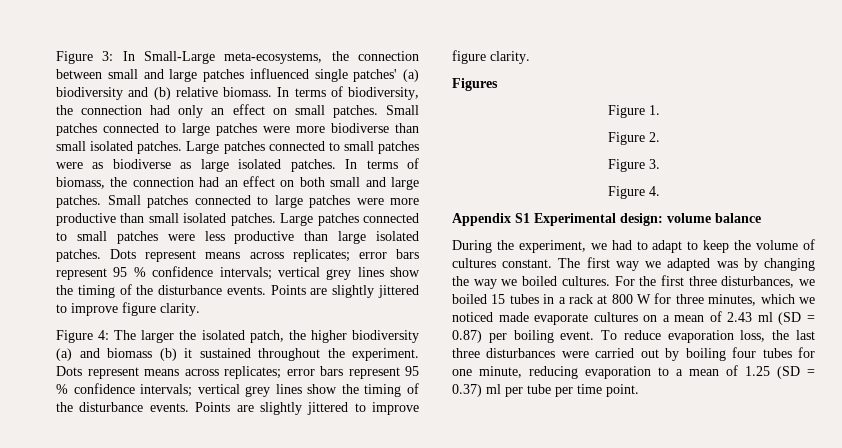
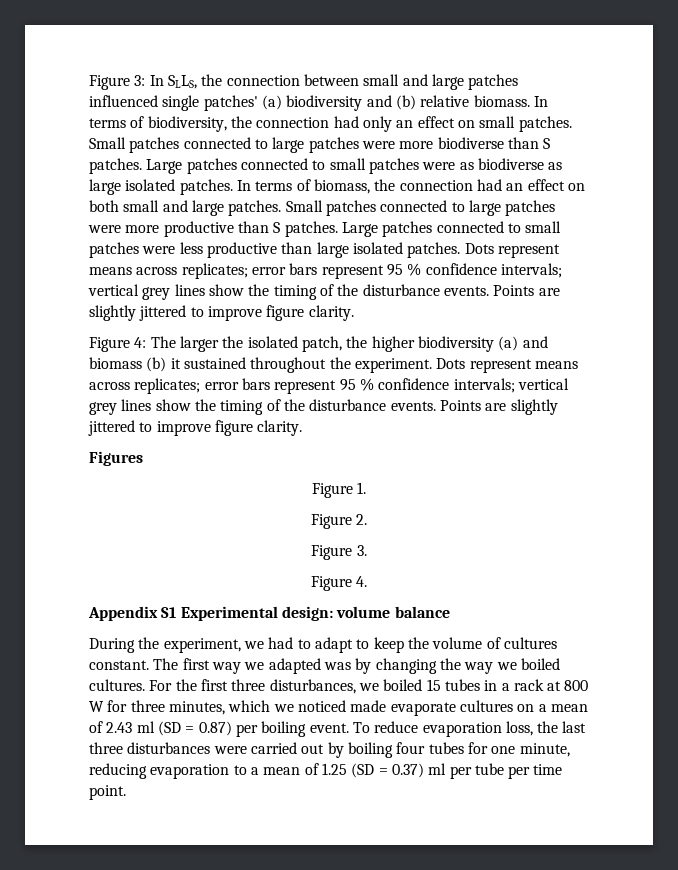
[144,51,323,64] Small-Large meta-ecosystems, -> [167,75,197,89] SLLS,
[56,141,134,151] small isolated -> [543,138,551,149] S
[148,213,227,223] small isolated -> [273,222,281,233] S

